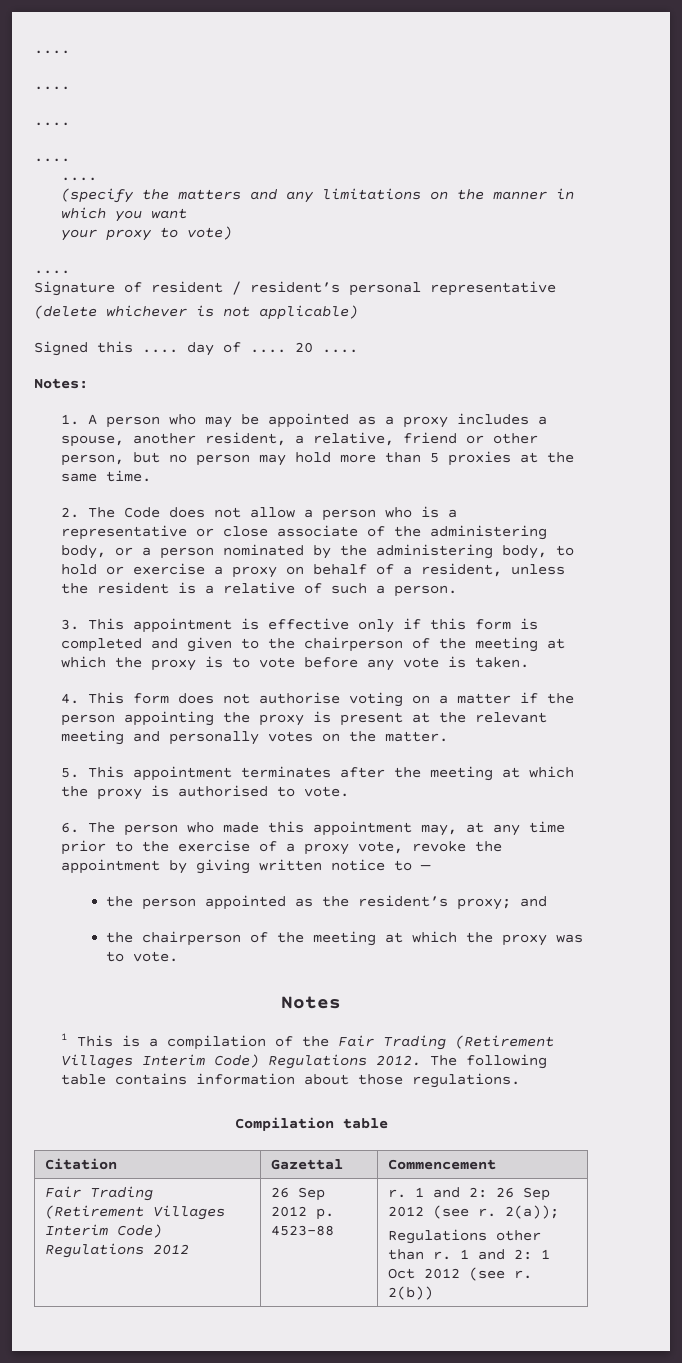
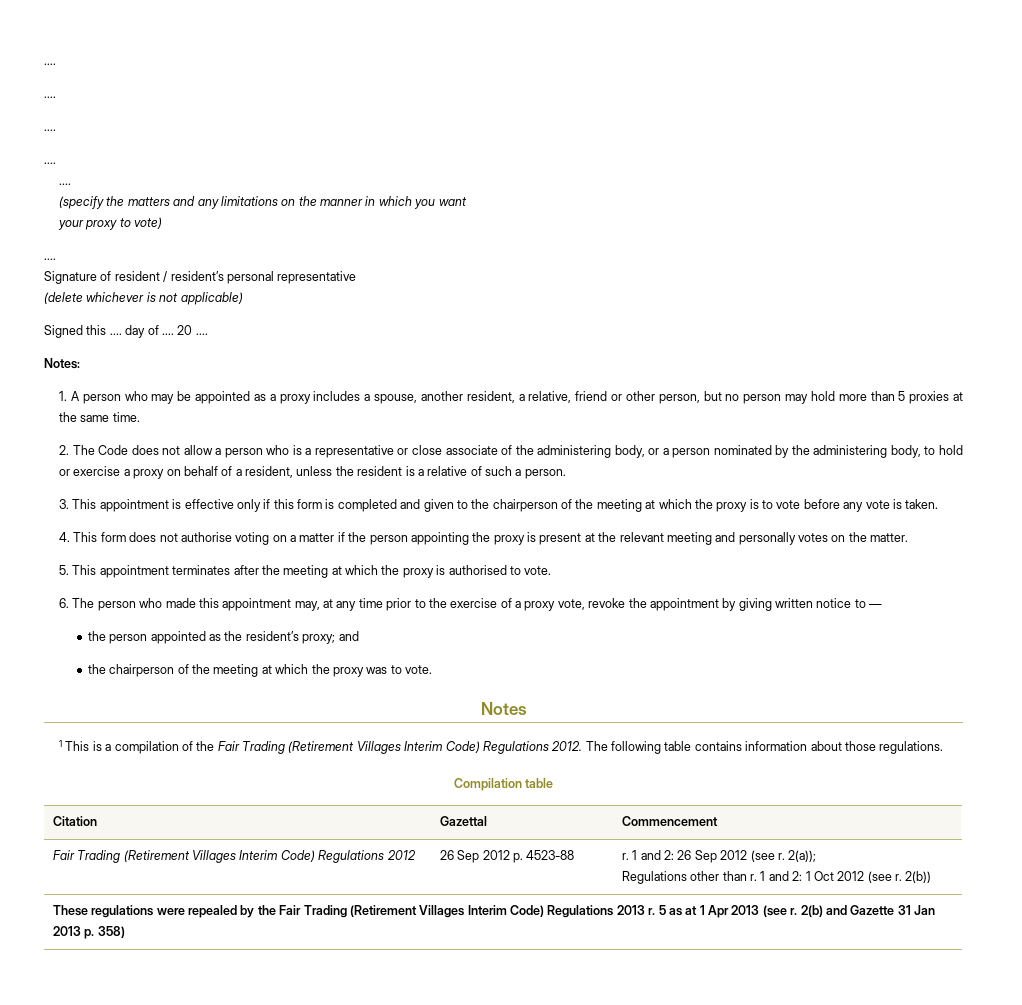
(433, 1293) none -> [52,905,936,918] [52,926,125,939] // These regulations were repealed by the Fair Trading (Retirement Villages Interim Code) Regulations 2013 r. 5 as at 1 Apr 2013 (see r. 2(b) and Gazette 31 Jan 2013 p. 358)

